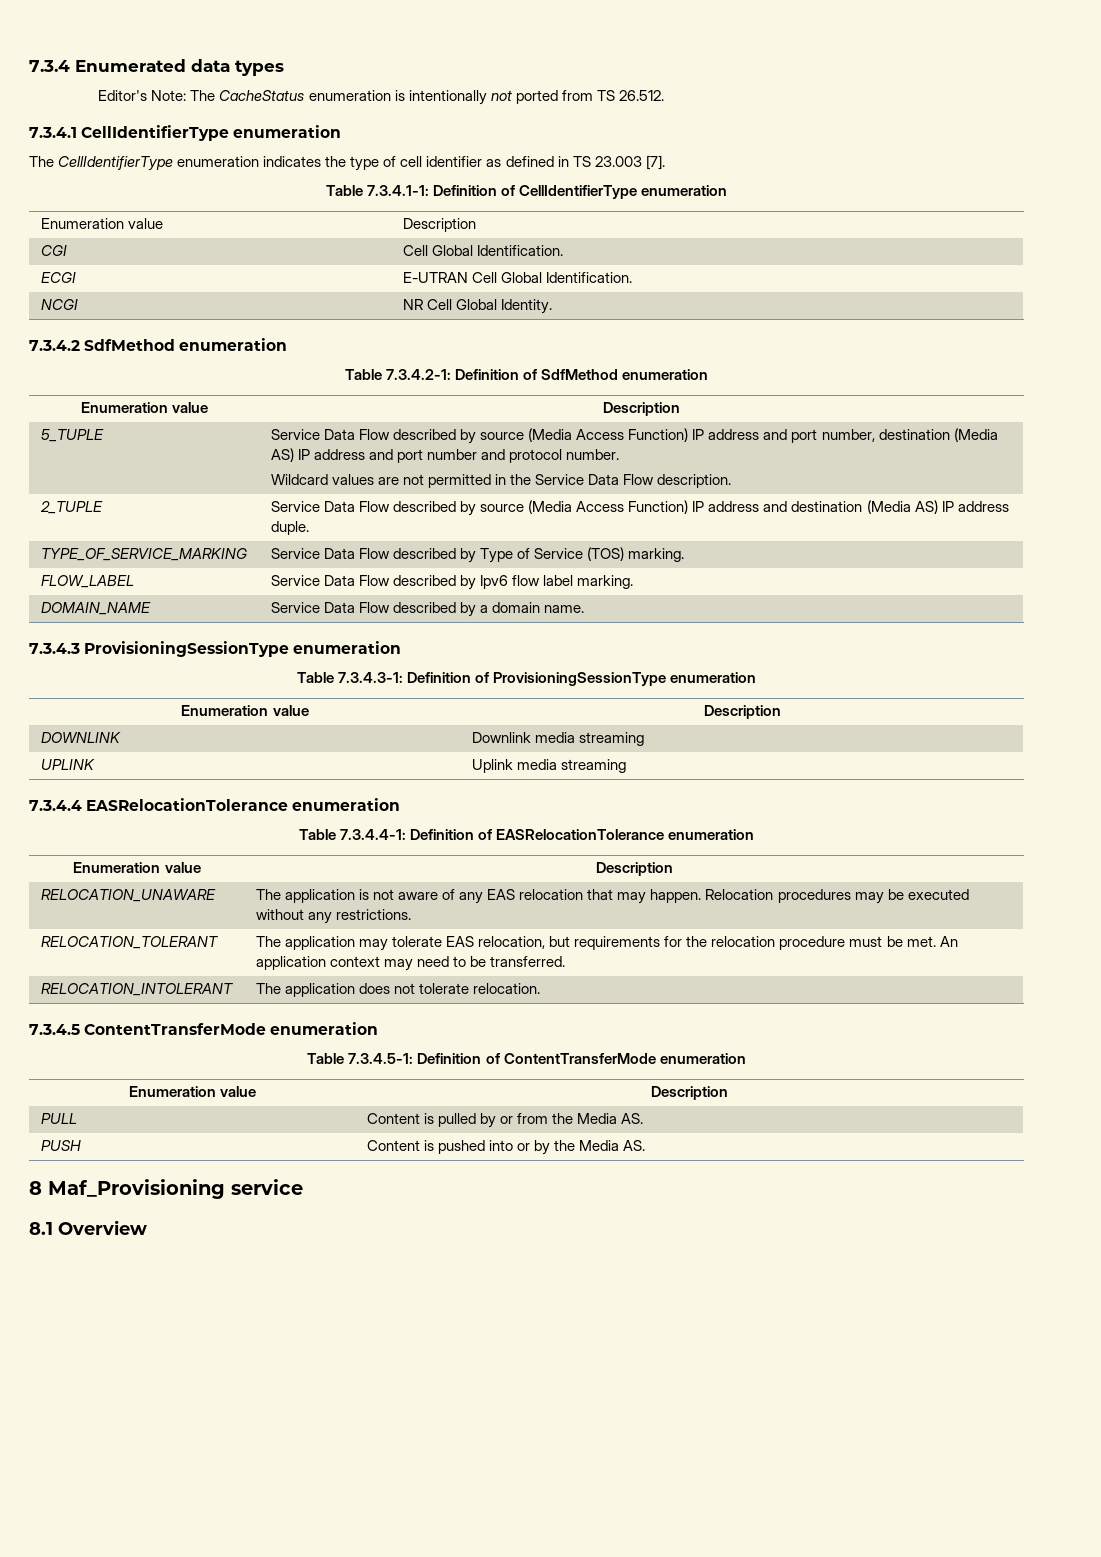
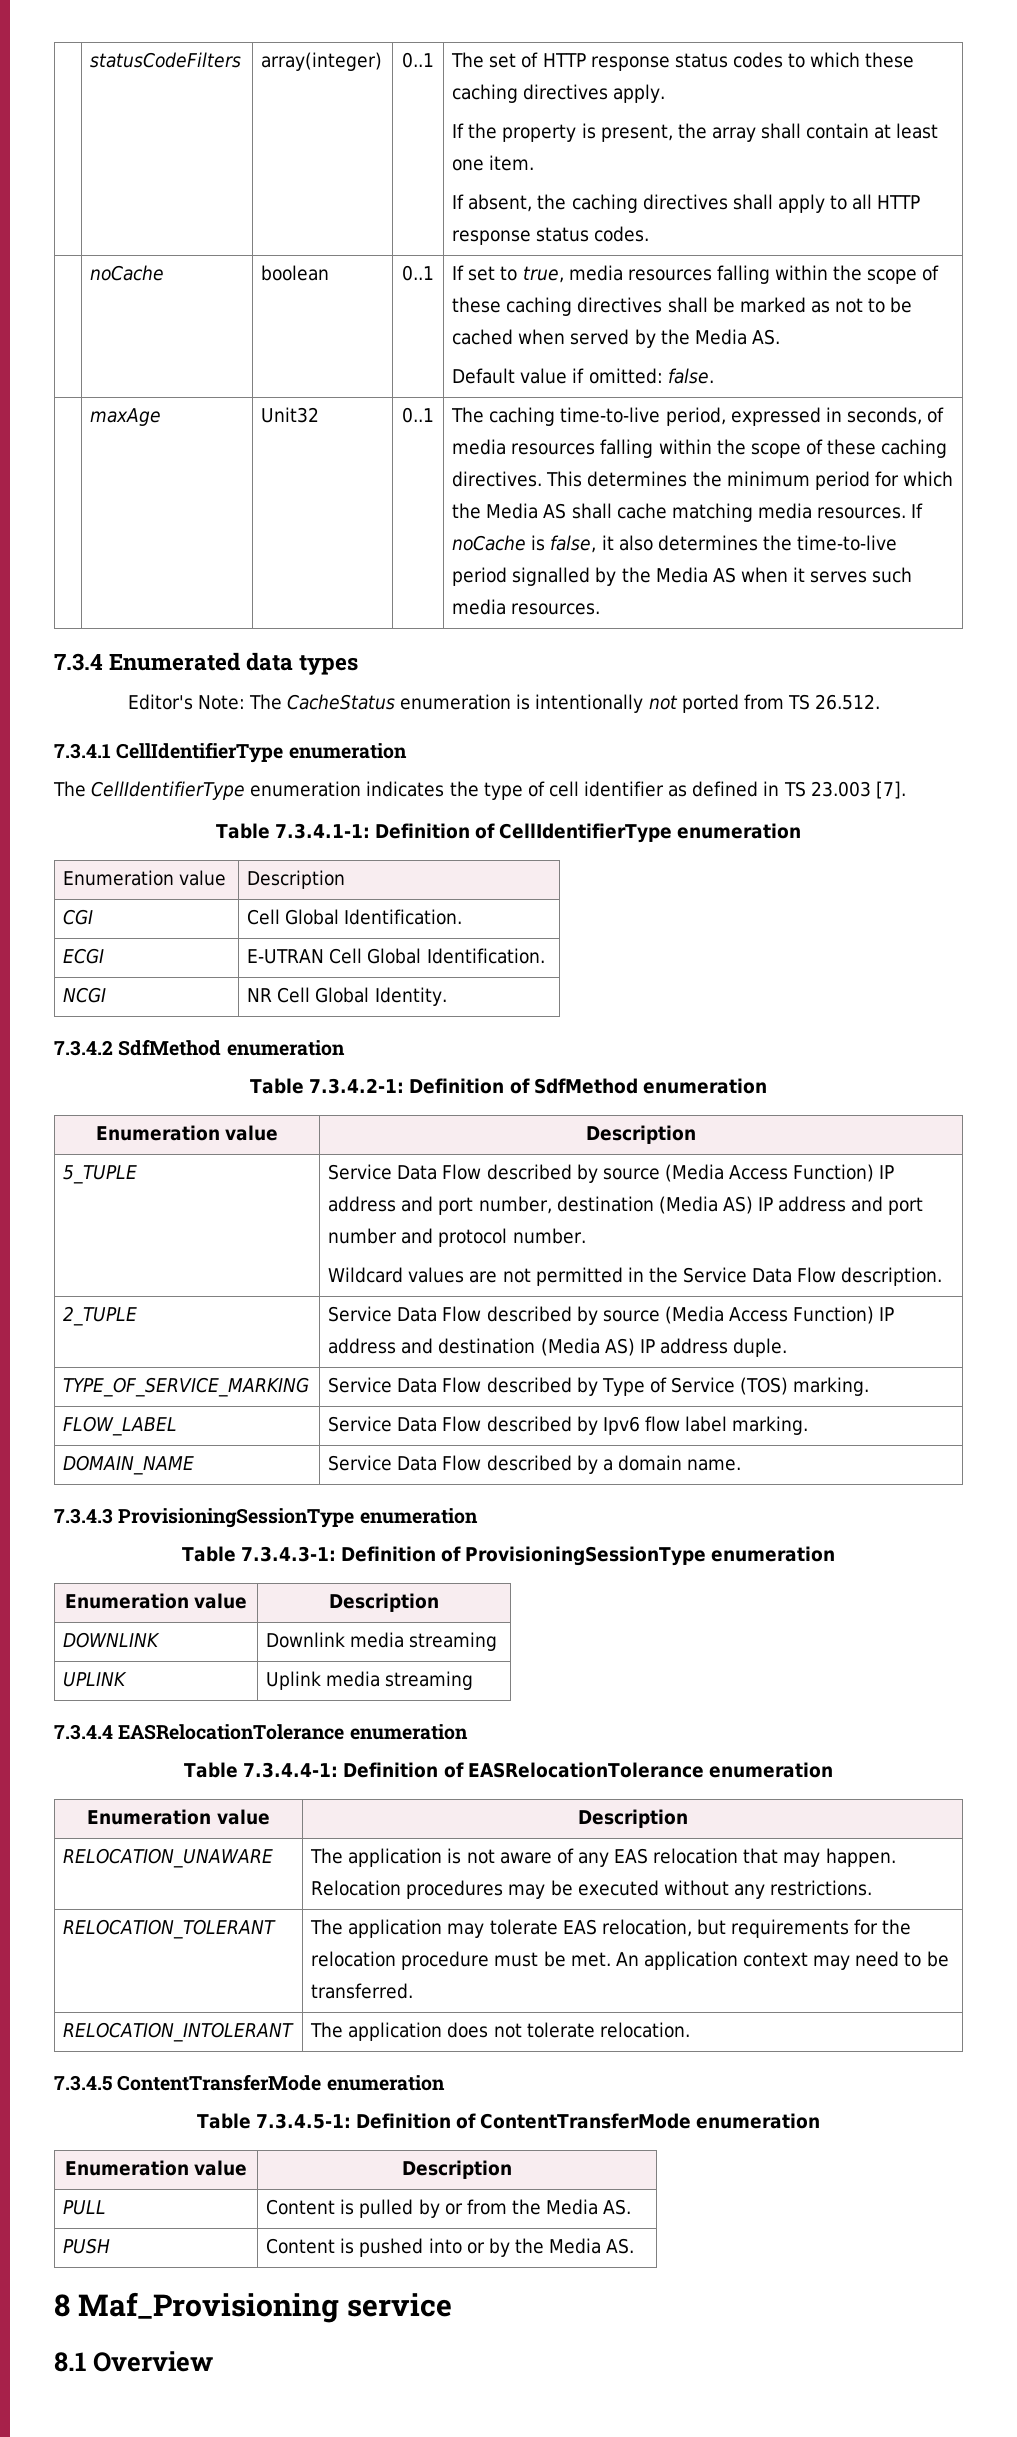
(29, 66) none -> [90,52,242,68] [261,52,383,71] [402,52,434,68] [451,52,915,71] [452,84,666,103] [452,123,939,142] [452,155,535,171] [452,194,921,213] [452,226,650,245] [90,265,165,281] [261,265,330,281] [402,265,434,281] [452,265,940,284] [452,297,913,316] [452,329,780,348] [452,368,714,384] [90,408,162,426] [261,407,320,423] [402,407,434,423] [451,407,945,426] [452,439,948,458] [452,471,954,490] [452,503,924,522] [452,535,898,553] [452,567,913,586] [452,599,601,615] | statusCodeFilters | array(integer) | 0..1 | The set of HTTP response status codes to which these caching directives apply. // If the property is present, the array shall contain at least one item. // If absent, the caching directives shall apply to all HTTP response status codes. // | noCache | boolean | 0..1 | If set to true, media resources falling within the scope of these caching directives shall be marked as not to be cached when served by the Media AS. // Default value if omitted: false. // | maxAge | Unit32 | 0..1 | The caching time-to-live period, expressed in seconds, of media resources falling within the scope of these caching directives. This determines the minimum period for which the Media AS shall cache matching media resources. If noCache is false, it also determines the time-to-live period signalled by the Media AS when it serves such media resources. //

